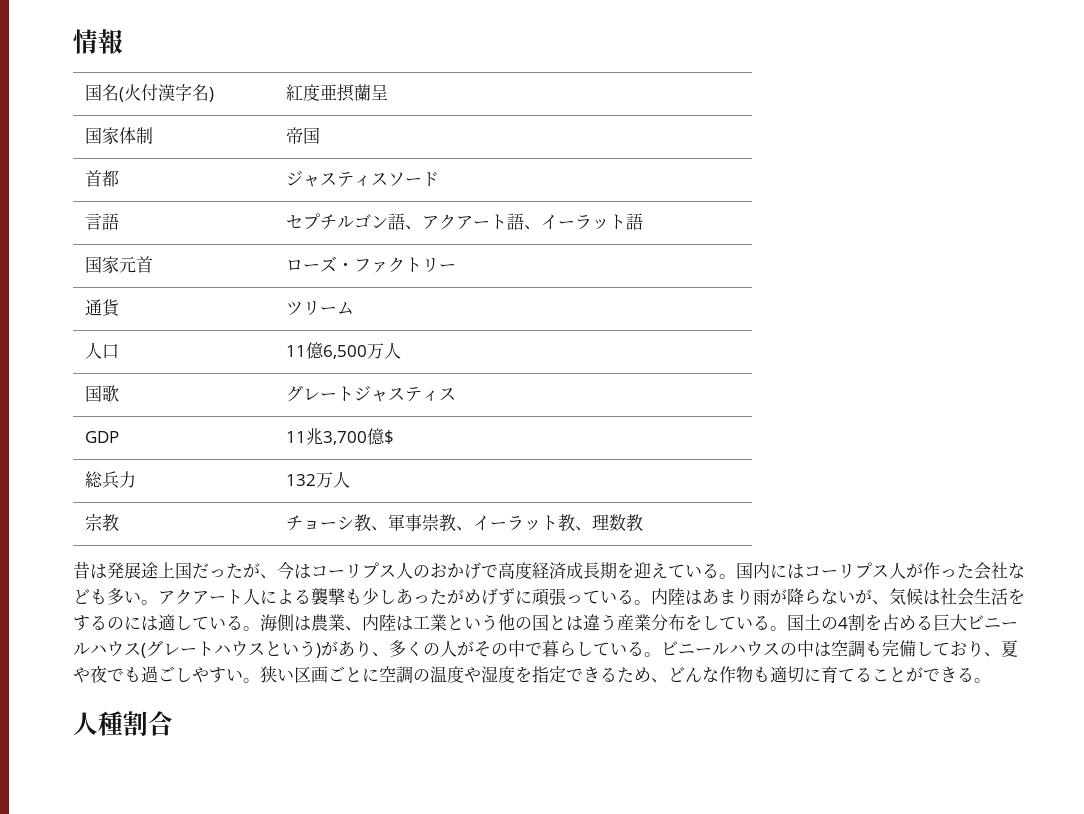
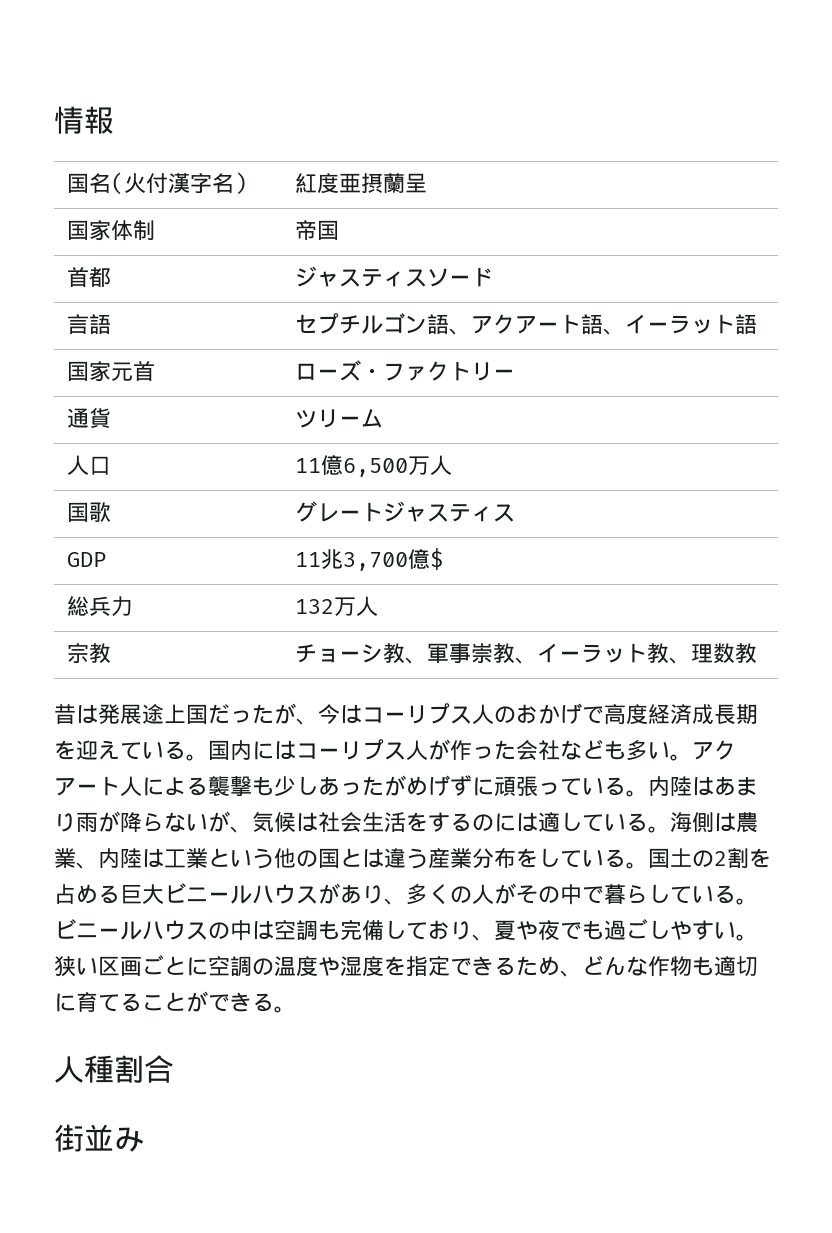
[838,617,848,629] 4 -> [714,851,727,866] 2
[141,640,321,658] (グレートハウスという) -> (318, 895) none
(173, 723) none -> [54,1124,144,1152] // 街並み

